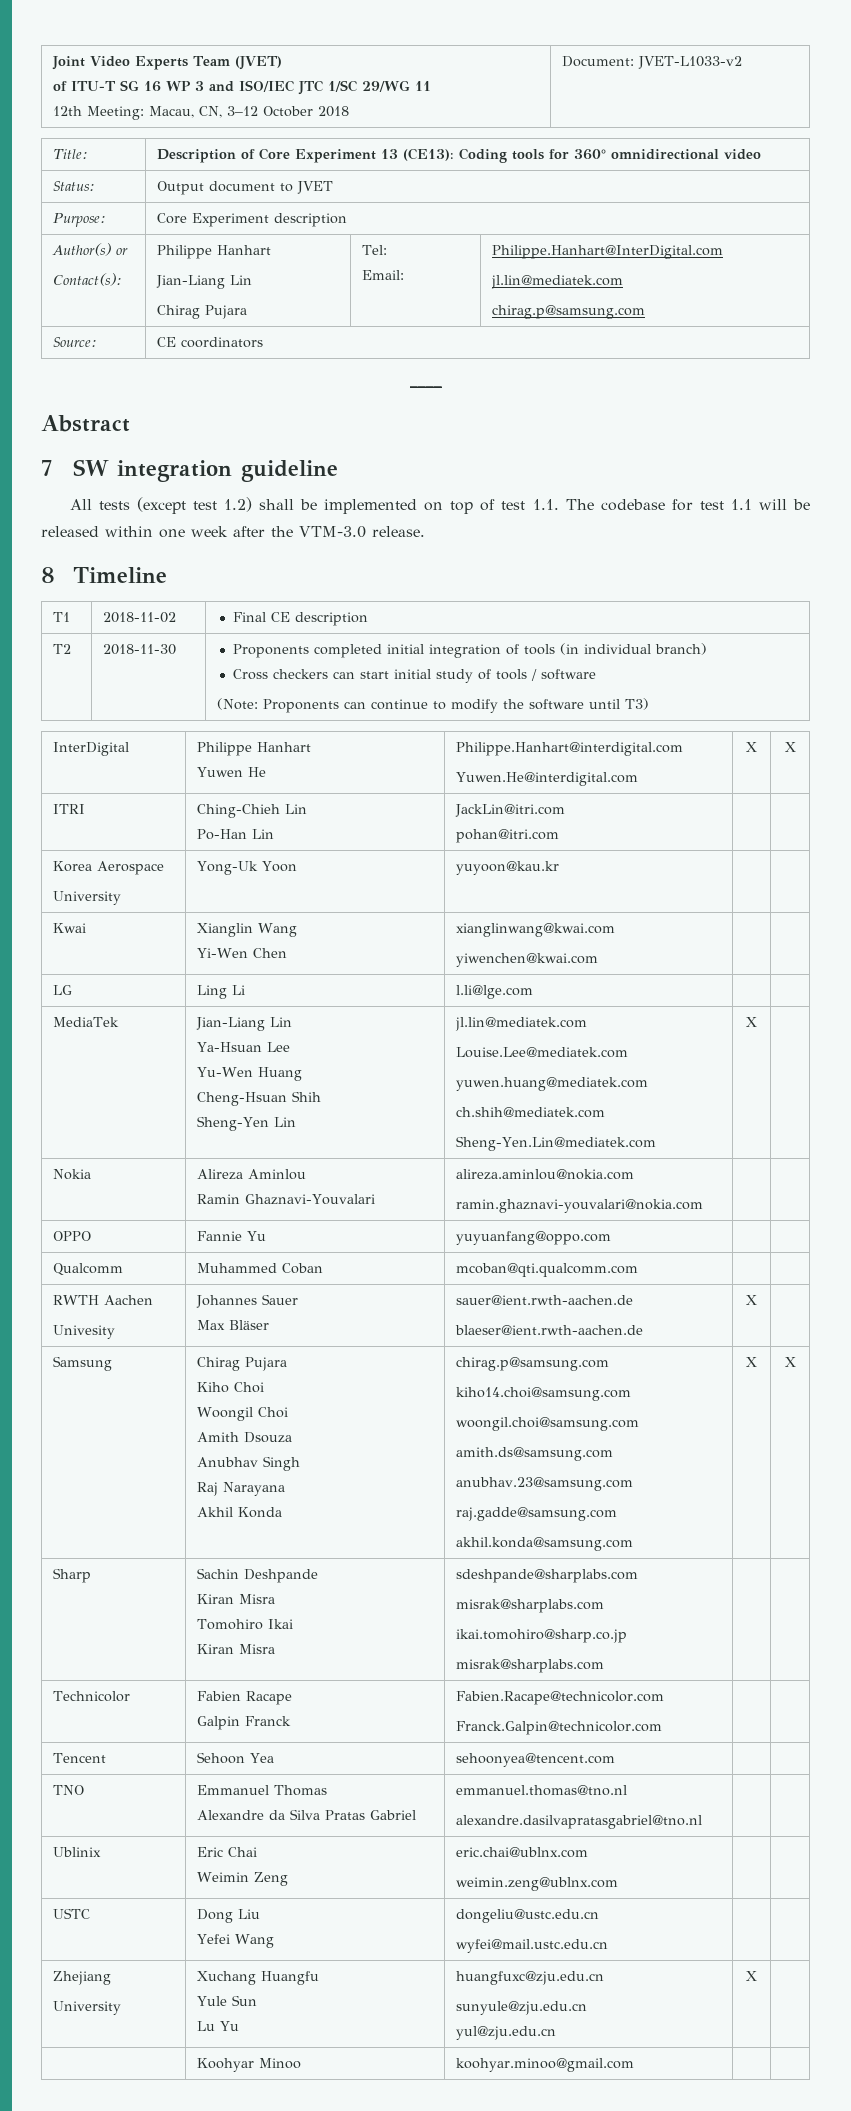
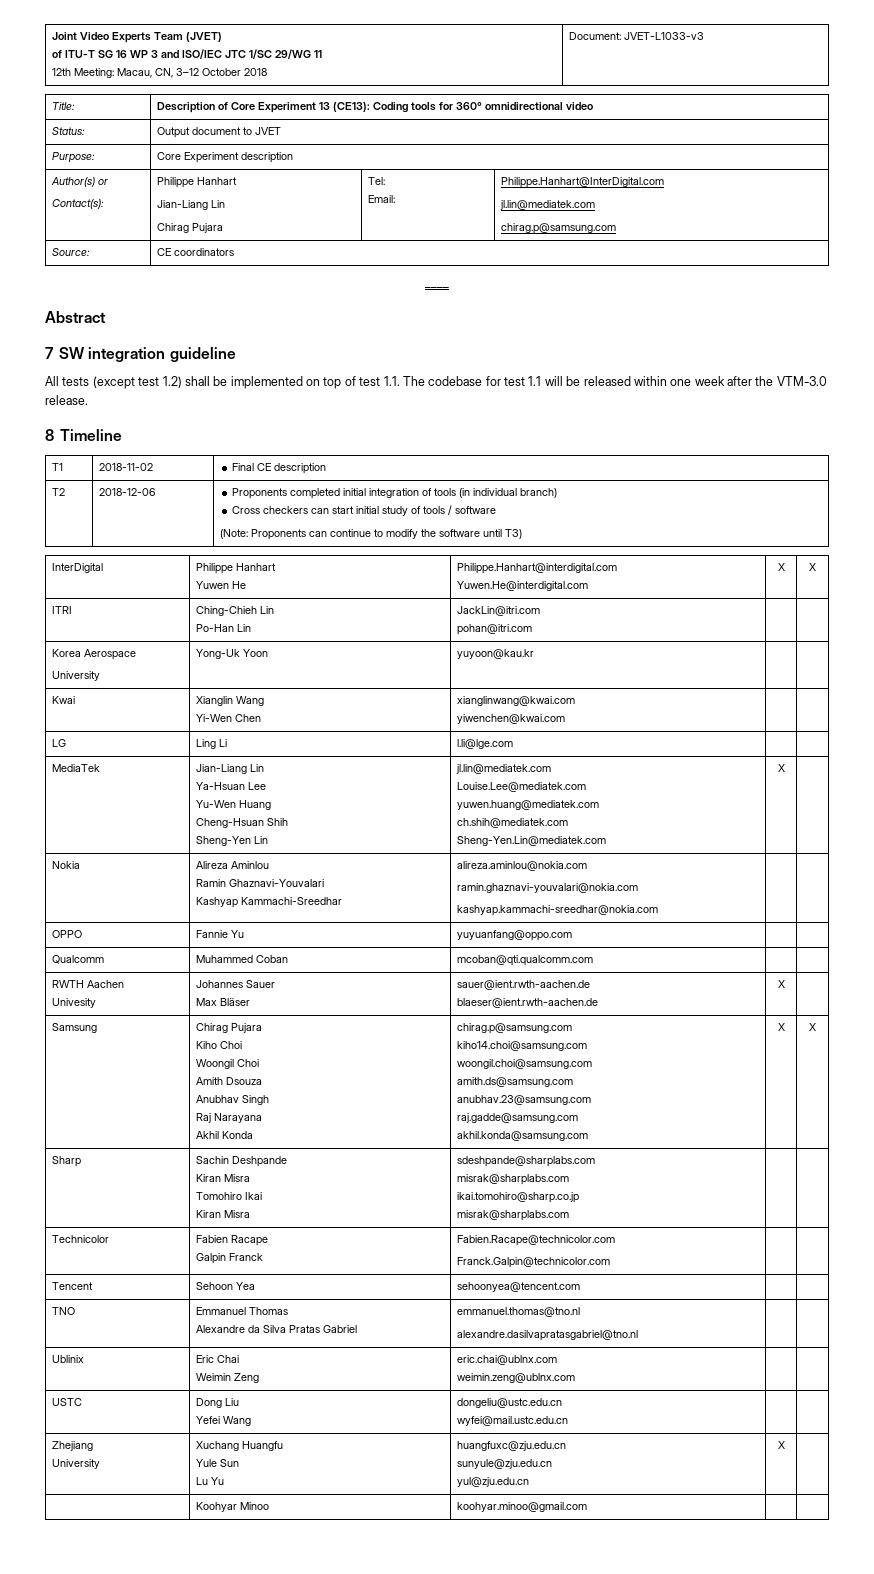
[637,56,742,69] JVET-L1033-v2 -> [623,32,704,40] JVET-L1033-v3
[102,644,176,655] 2018-11-30 -> [98,488,155,496] 2018-12-06
(375, 1199) none -> [195,897,342,908] // Kashyap Kammachi-Sreedhar
(703, 1206) none -> [456,905,658,916] // kashyap.kammachi-sreedhar@nokia.com

